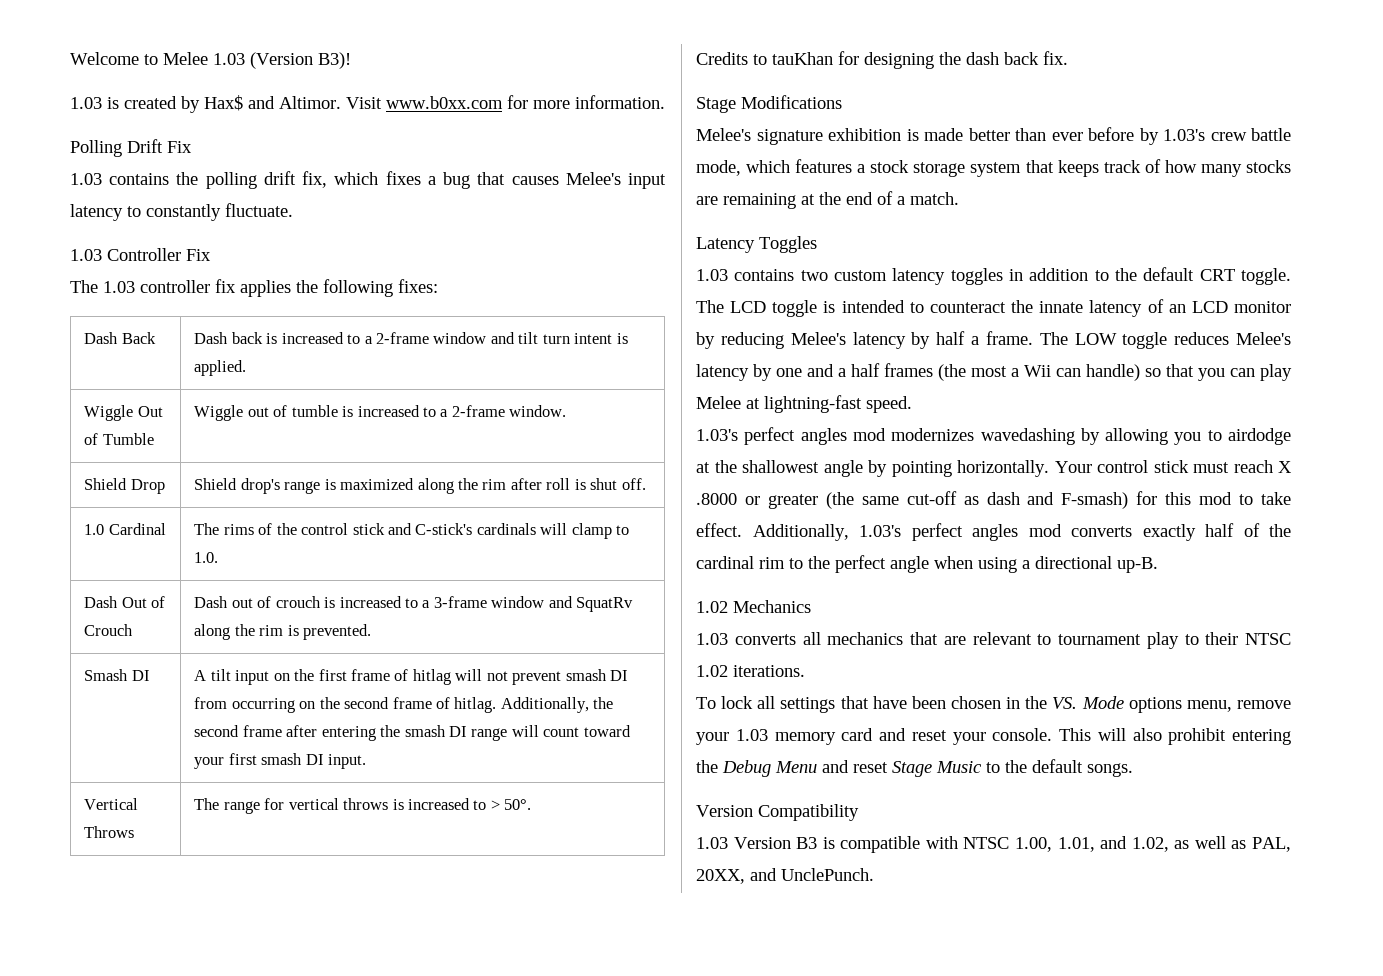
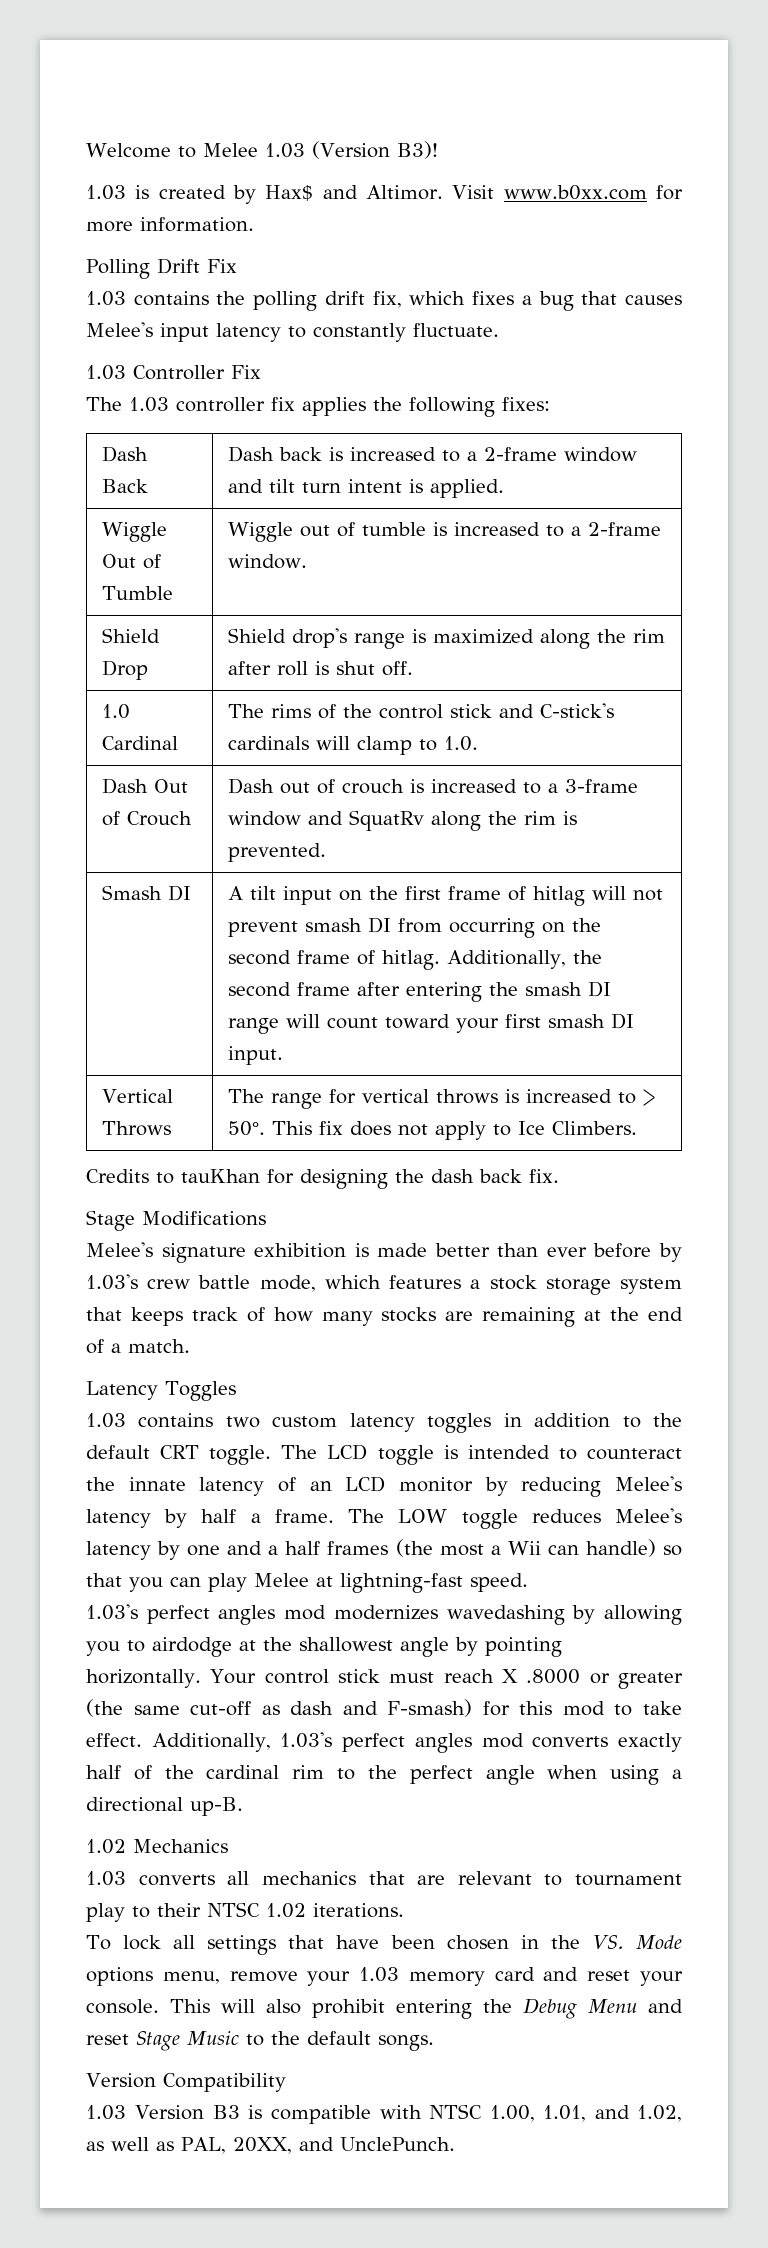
(532, 804) none -> [272,1121,638,1140] This fix does not apply to Ice Climbers.

